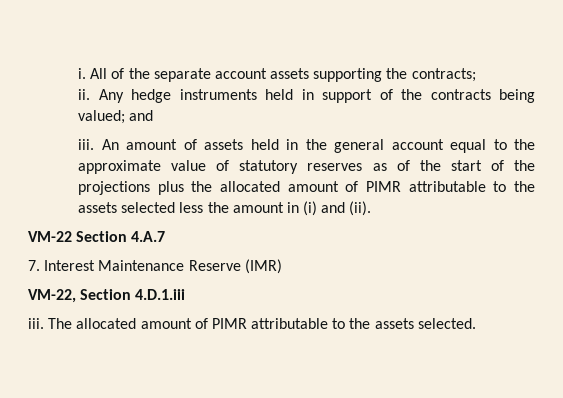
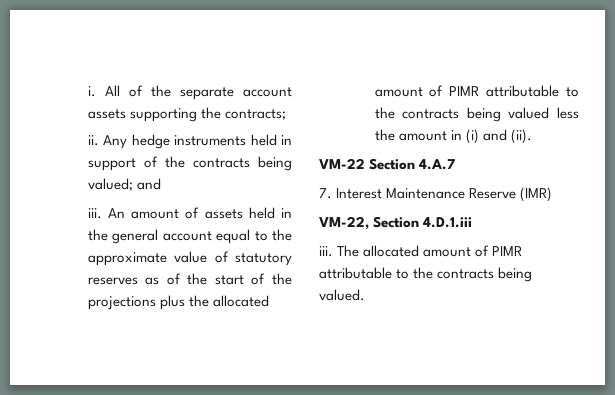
[78,202,176,213] assets selected -> [402,107,550,122] contracts being valued
[374,318,476,329] assets selected. -> [437,267,533,282] [319,289,365,301] contracts being valued.

